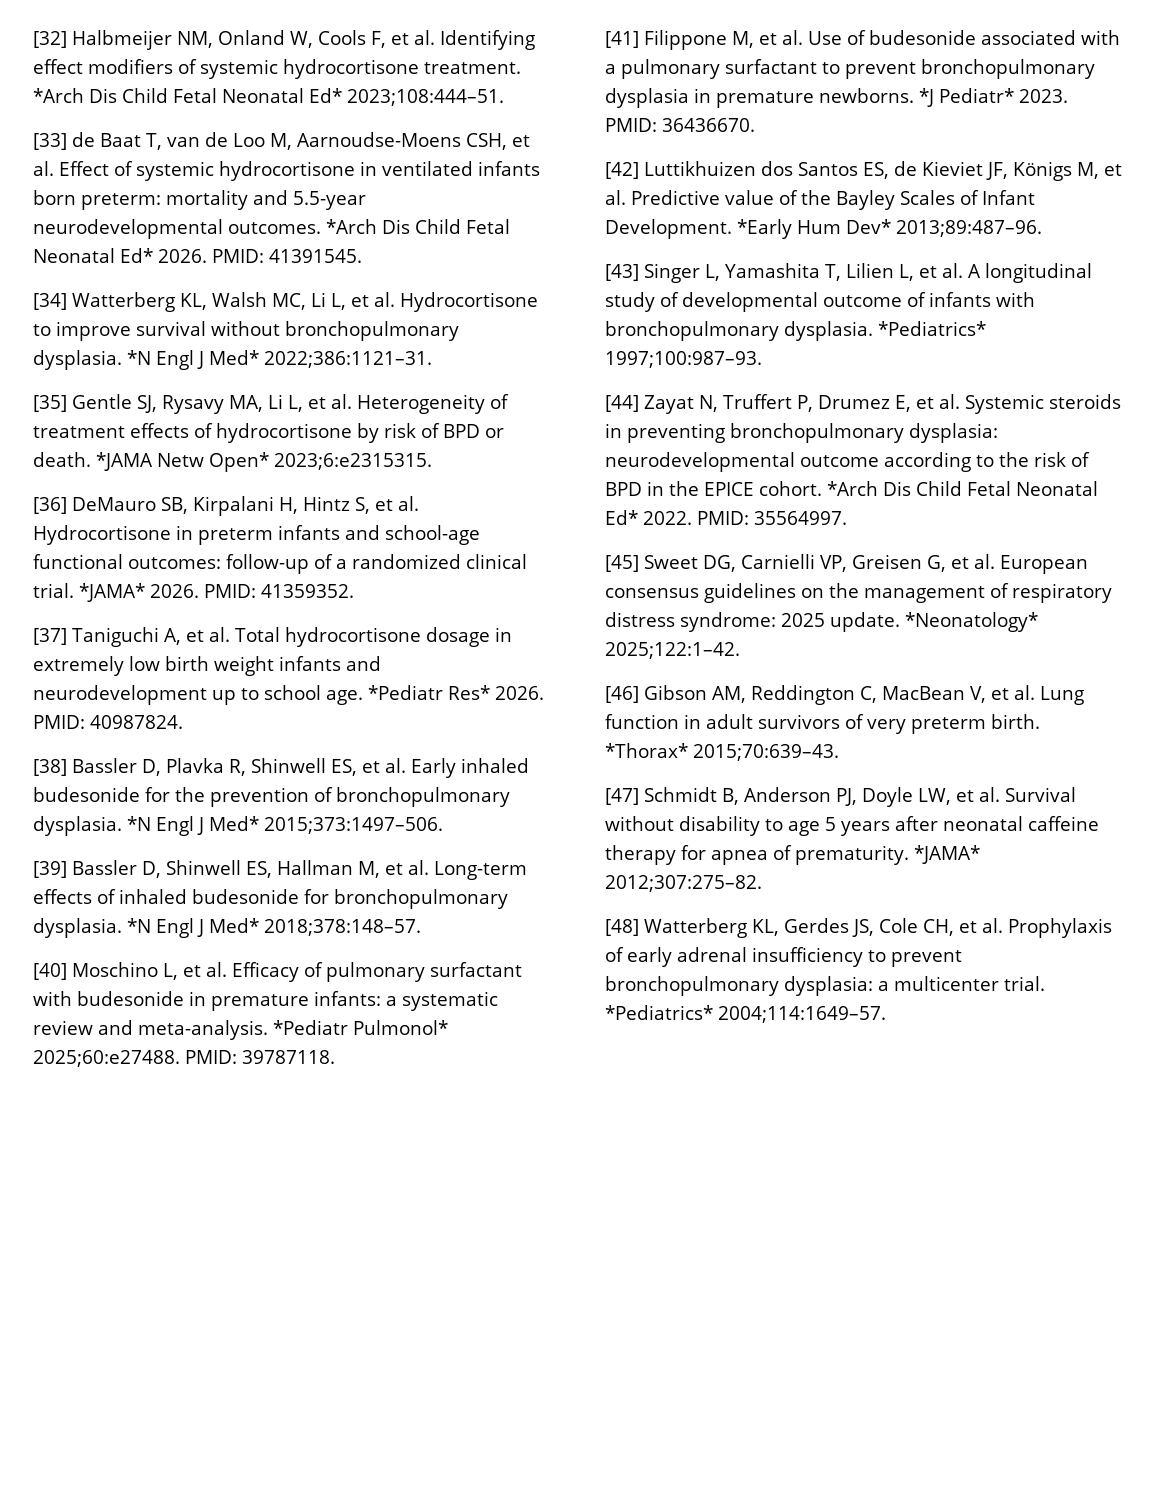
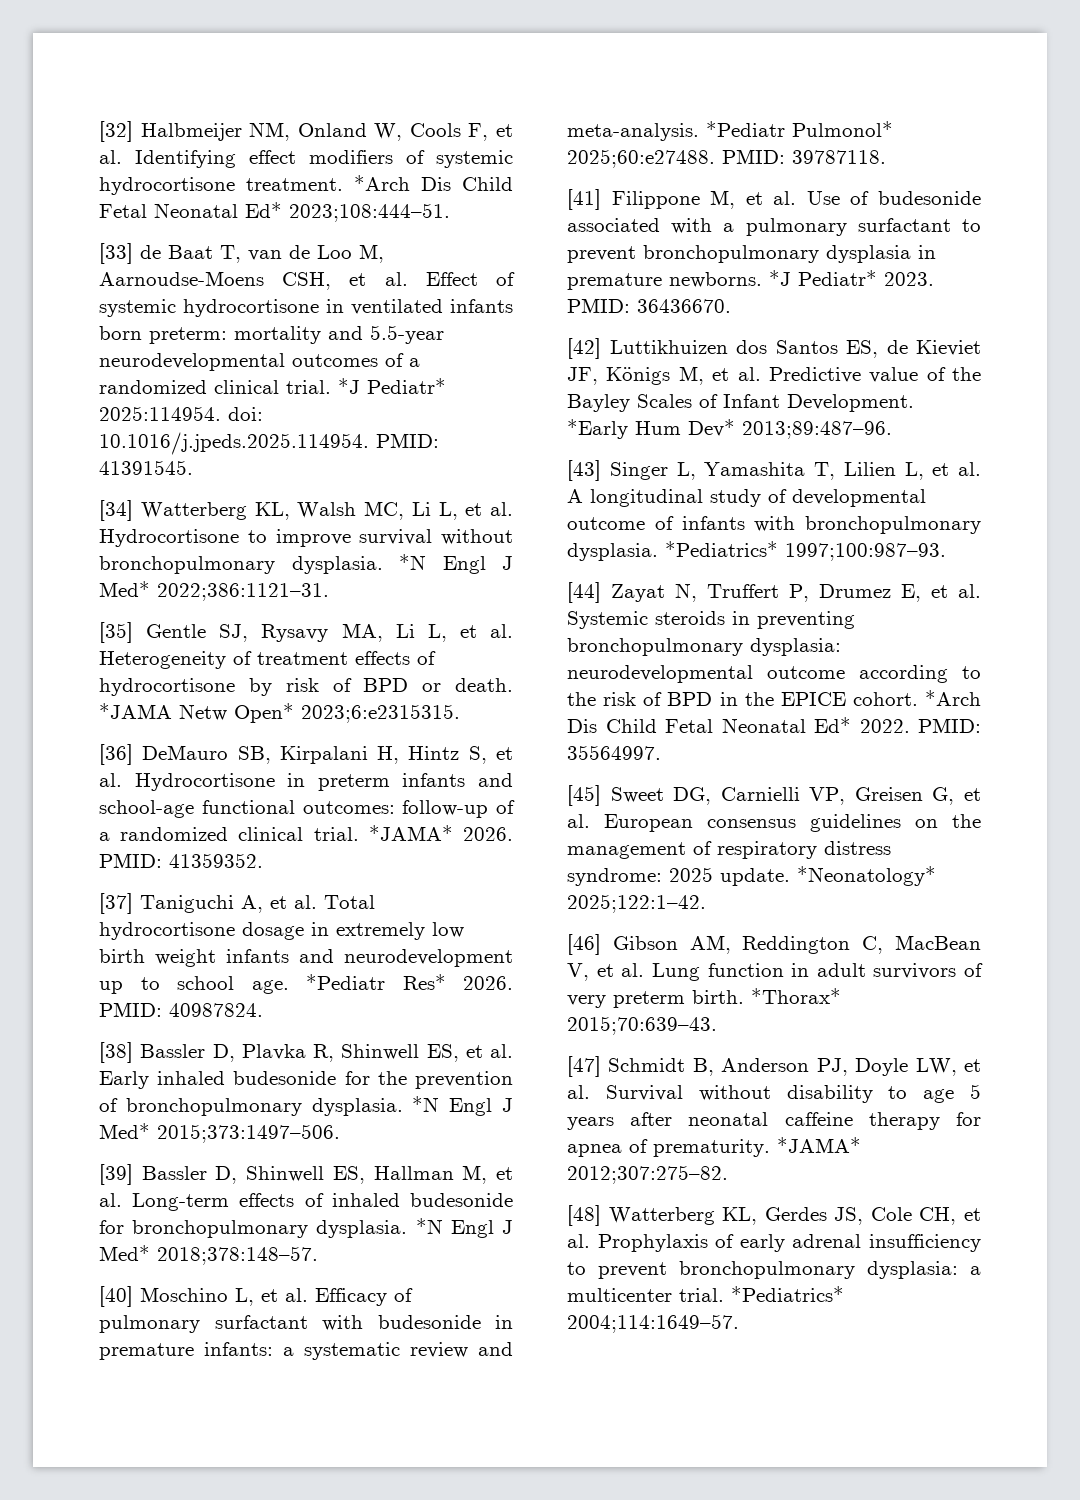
[228,219,510,234] [33,248,207,263] outcomes. *Arch Dis Child Fetal Neonatal Ed* 2026. -> [292,353,420,367] [99,378,446,394] [99,406,263,421] [99,432,369,455] outcomes of a randomized clinical trial. *J Pediatr* 2025:114954. doi: 10.1016/j.jpeds.2025.114954.

